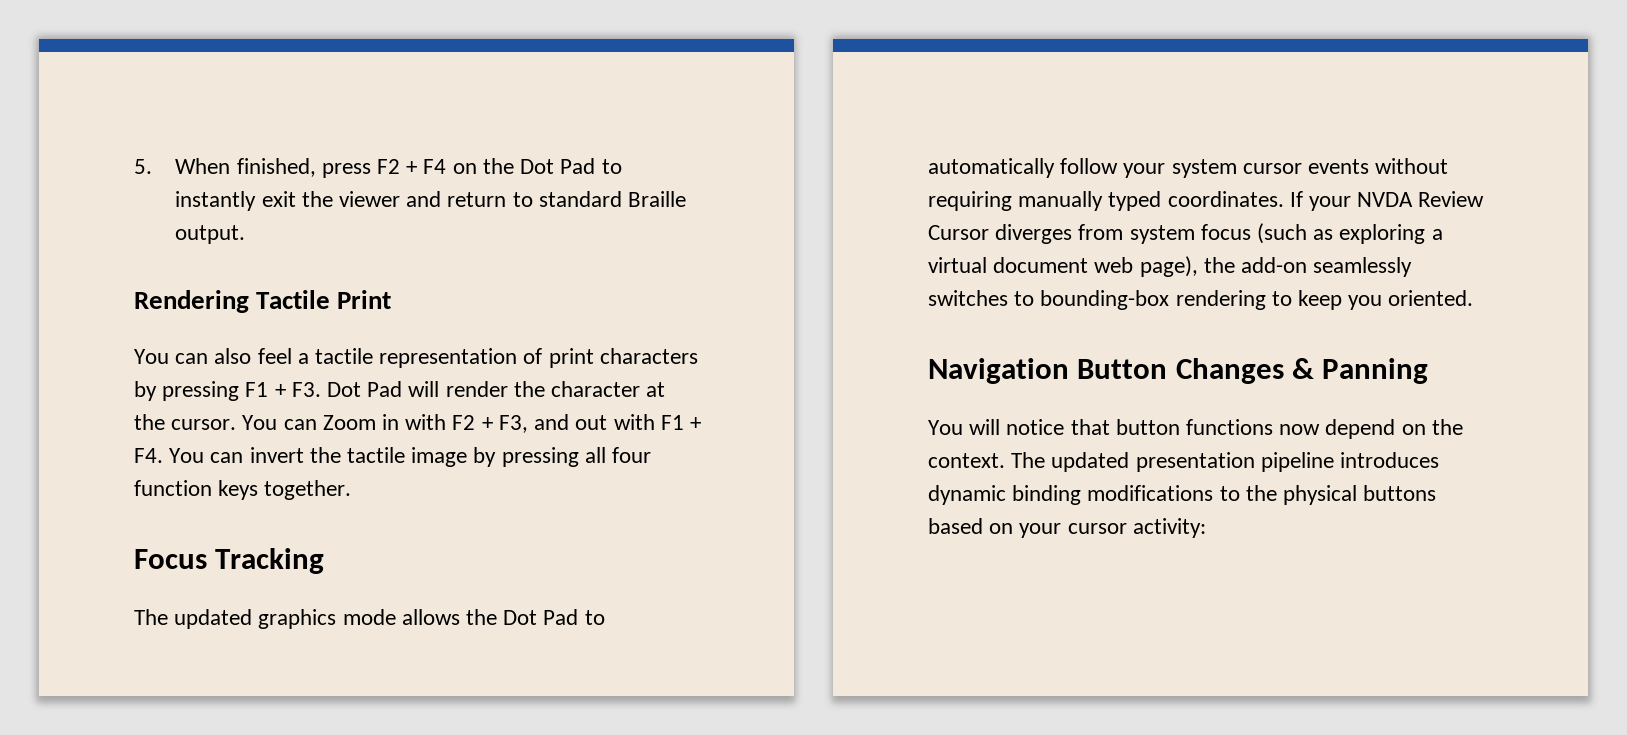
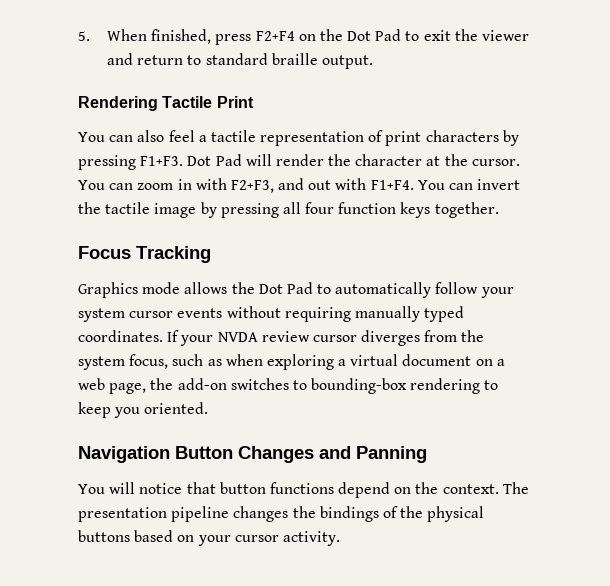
[377,159,447,174] F2 + F4 -> [255,31,295,41] F2+F4
[175,191,257,211] instantly -> (420, 36) none
[628,191,687,207] Braille -> [271,53,318,65] braille
[245,382,321,397] F1 + F3. -> [140,156,184,166] F1+F3.
[322,415,376,430] Zoom -> [137,183,174,190] zoom
[452,414,701,433] [134,448,163,463] F2 + F3, and out with F1 + F4. -> [230,178,414,193] F2+F3, and out with F1+F4.
[134,609,337,629] The updated graphics -> [78,282,138,298] Graphics
[1418,191,1485,207] [928,223,1443,244] [928,256,1198,277] Review Cursor diverges from system focus (such as exploring a virtual document web page), -> [261,330,485,346] [78,354,505,370] [78,378,147,394] review cursor diverges from the system focus, such as when exploring a virtual document on a web page,
[1313,257,1413,277] seamlessly -> (227, 384) none
[1292,358,1315,379] & -> [319,446,351,459] and
[1279,424,1321,435] now -> (334, 488) none
[1051,452,1130,472] updated -> (529, 488) none
[1340,452,1440,468] [928,485,1240,505] introduces dynamic binding modifications to -> [233,506,398,522] changes the bindings of
[1132,518,1206,538] activity: -> [282,531,340,546] activity.

